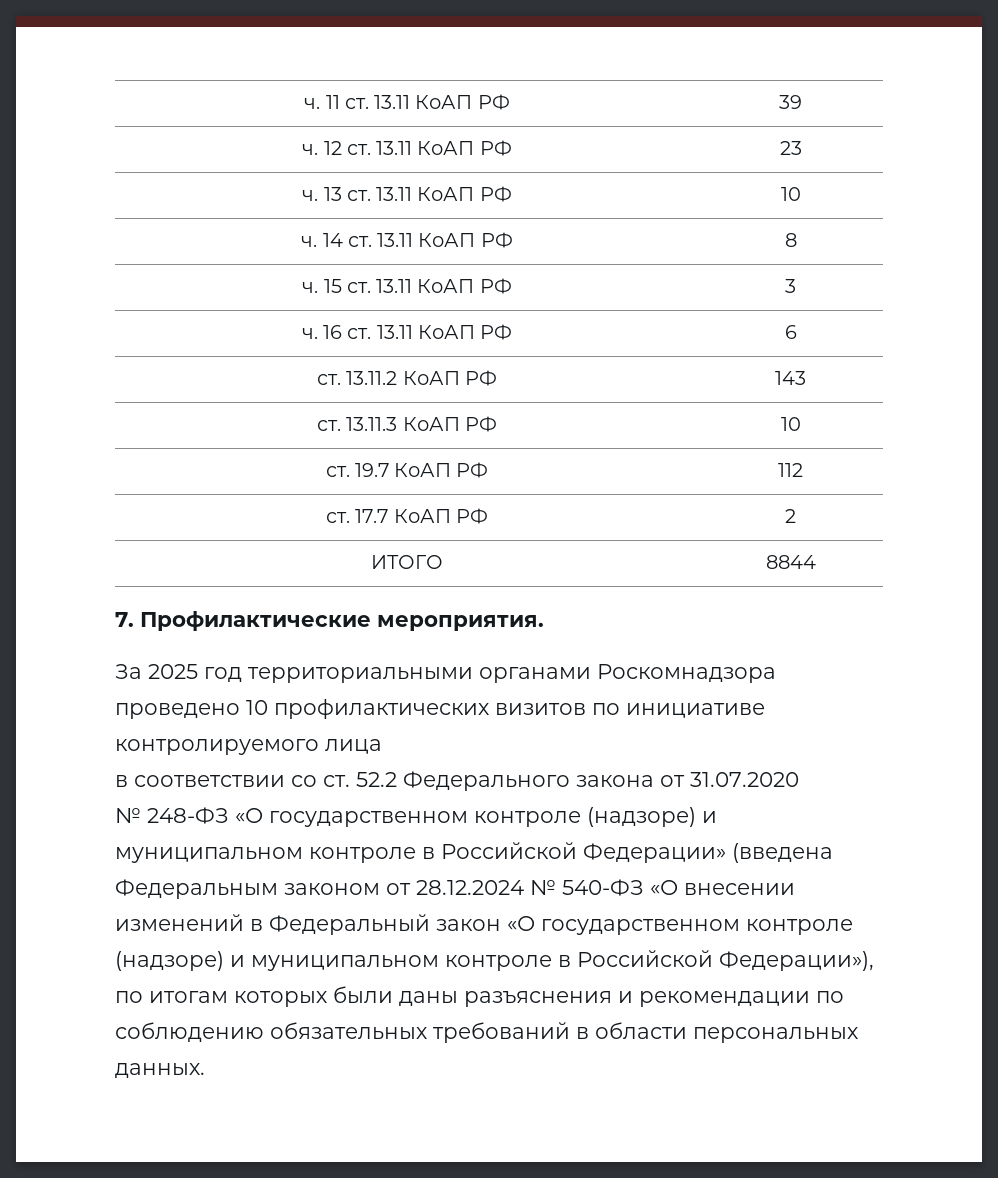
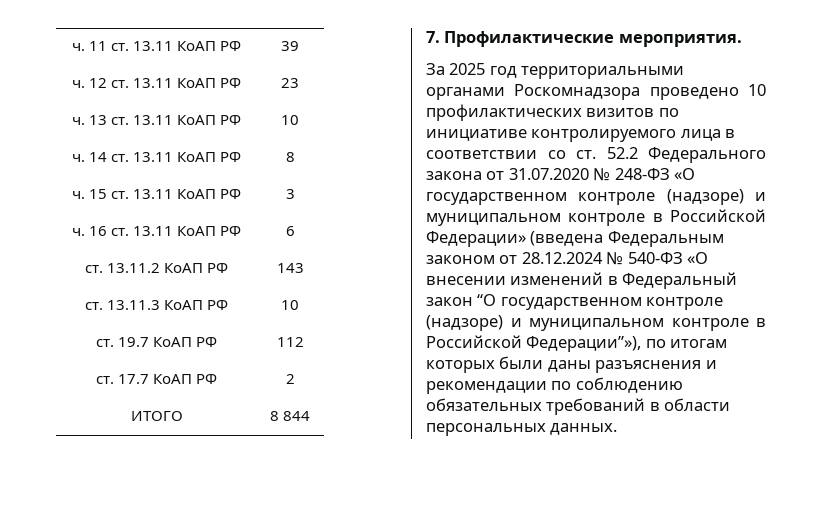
[765,555,816,569] 8844 -> [269,411,311,421] 8 844
(382, 746) // -> (721, 135) none
(799, 779) // -> (589, 174) none
[507,916,853,935] [115,950,874,971] «О государственном контроле (надзоре) и муниципальном контроле в Российской Федерации»), -> [477,294,724,310] [426,315,766,331] [426,335,642,352] “О государственном контроле (надзоре) и муниципальном контроле в Российской Федерации”»),

